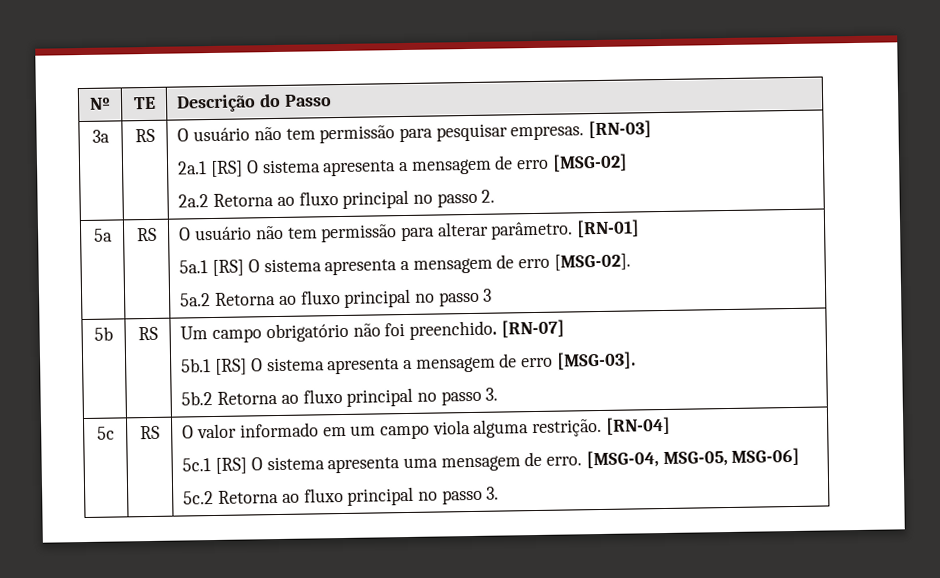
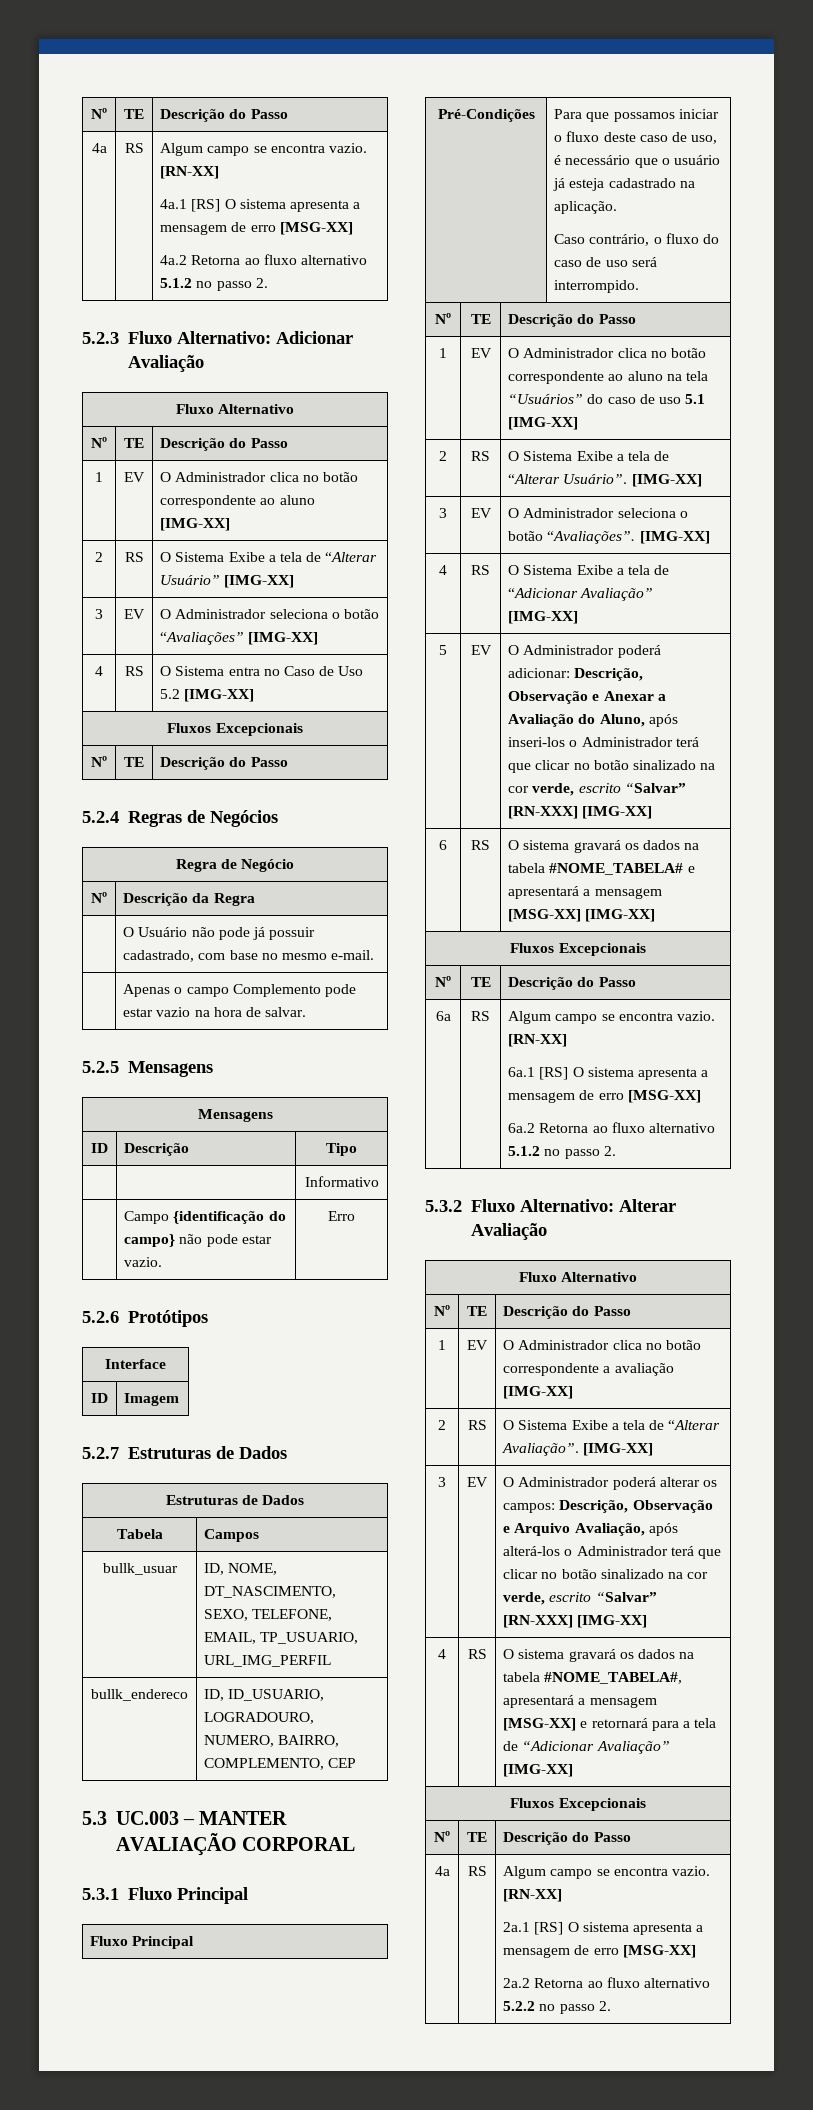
[89,97,111,110] [132,96,156,110] [176,93,332,113] [92,129,110,143] [134,128,155,143] [177,120,653,144] Nº | TE | Descrição do Passo // 3a | RS | O usuário não tem permissão para pesquisar empresas. [RN-03] -> [91,108,107,119] [124,109,144,119] [160,109,288,122] [91,143,107,153] [124,143,144,153] [160,143,367,156] [160,166,220,179] [160,199,361,212] [160,222,353,235] [160,254,367,265] [160,278,268,291] [82,331,353,344] [127,355,204,372] [175,404,295,414] [91,437,107,448] [124,438,144,448] [160,438,288,451] [95,472,103,482] [124,472,145,482] [160,472,358,482] [160,495,315,508] [160,518,231,531] [95,552,103,562] [124,552,144,562] [160,552,378,562] [160,575,295,588] [95,609,103,619] [124,609,145,619] [160,609,379,619] [160,632,319,645] [95,666,103,676] [124,666,144,676] [160,666,364,676] [160,689,255,702] [167,723,303,736] [91,756,107,767] [124,757,144,767] [160,757,288,770] [82,810,278,827] [175,859,295,872] [91,892,107,903] [123,893,255,906] [123,927,316,940] [123,950,375,962] [123,984,356,997] [123,1007,307,1017] [82,1061,213,1077] [197,1109,273,1122] [91,1143,108,1153] [124,1143,190,1156] [326,1143,357,1156] [304,1176,379,1187] [124,1211,286,1224] [124,1234,272,1247] [124,1257,163,1267] [328,1211,355,1221] [82,1310,208,1327] [105,1359,166,1369] [91,1393,108,1403] [124,1393,180,1406] [82,1446,287,1459] [165,1495,305,1505] [116,1529,163,1539] [204,1529,260,1542] [102,1563,178,1575] [204,1563,278,1575] [204,1586,337,1598] [204,1609,333,1621] [204,1632,359,1644] [204,1655,332,1667] [91,1689,188,1701] [204,1689,325,1701] [204,1712,315,1724] [204,1735,340,1747] [204,1758,357,1770] [82,1811,288,1825] [115,1833,355,1856] [82,1887,248,1904] [90,1936,195,1949] [437,109,535,122] [554,109,719,122] [554,131,718,144] [554,155,720,168] [553,178,695,191] [554,201,618,214] [554,233,719,246] [554,257,657,267] [554,280,640,293] [435,313,451,324] [470,314,491,324] [508,314,636,327] [439,348,447,358] [470,348,492,358] [508,348,706,358] [508,371,708,384] [508,394,706,404] [508,417,579,430] [439,451,447,461] [471,451,490,461] [508,451,670,461] [508,474,702,487] [439,508,447,518] [470,508,492,518] [508,508,688,518] [508,531,710,544] [439,565,447,575] [471,565,490,575] [508,565,670,575] [508,588,654,601] [508,611,579,624] [439,645,447,655] [470,645,492,655] [508,645,661,658] [508,668,644,681] [508,691,666,704] [508,714,678,727] [508,737,699,747] [508,760,716,773] [508,783,686,796] [508,806,653,819] [439,840,447,850] [471,840,490,850] [508,840,700,853] [508,863,695,875] [508,886,662,899] [508,909,656,922] [510,943,646,956] [435,976,451,987] [470,977,491,987] [508,977,636,990] [435,1011,451,1021] [471,1011,490,1021] [508,1011,715,1024] [508,1034,568,1047] [508,1067,709,1080] [508,1090,701,1103] [508,1122,715,1133] [508,1146,616,1159] [425,1199,676,1212] [470,1223,547,1240] [518,1272,638,1282] [434,1305,450,1316] [467,1306,487,1316] [503,1306,631,1319] [438,1340,446,1350] [467,1340,488,1350] [503,1340,701,1350] [503,1363,674,1376] [503,1386,574,1399] [438,1420,446,1430] [467,1420,487,1430] [503,1420,721,1430] [502,1443,654,1456] [438,1477,446,1487] [467,1477,488,1487] [503,1477,717,1490] [503,1500,713,1513] [503,1523,678,1536] [503,1546,721,1559] [503,1569,709,1579] [503,1592,657,1605] [503,1615,648,1628] [438,1649,446,1659] [467,1649,487,1659] [503,1649,695,1662] [503,1672,683,1684] [503,1695,657,1708] [503,1718,717,1731] [503,1741,670,1754] [503,1764,574,1777] [510,1798,646,1811] [434,1831,450,1842] [467,1832,487,1842] [503,1832,631,1845] [434,1866,450,1876] [467,1866,487,1876] [503,1866,710,1879] [503,1889,563,1902] Nº | TE | Descrição do Passo // 4a | RS | Algum campo se encontra vazio. [RN-XX] // 4a.1 [RS] O sistema apresenta a mensagem de erro [MSG-XX] // 4a.2 Retorna ao fluxo alternativo 5.1.2 no passo 2. // 5.2.3 Fluxo Alternativo: Adicionar Avaliação // Fluxo Alternativo // Nº | TE | Descrição do Passo // 1 | EV | O Administrador clica no botão correspondente ao aluno [IMG-XX] // 2 | RS | O Sistema Exibe a tela de “Alterar Usuário” [IMG-XX] // 3 | EV | O Administrador seleciona o botão “Avaliações” [IMG-XX] // 4 | RS | O Sistema entra no Caso de Uso 5.2 [IMG-XX] // Fluxos Excepcionais // Nº | TE | Descrição do Passo // 5.2.4 Regras de Negócios // Regra de Negócio // Nº | Descrição da Regra // | O Usuário não pode já possuir cadastrado, com base no mesmo e-mail. // | Apenas o campo Complemento pode estar vazio na hora de salvar. // 5.2.5 Mensagens // Mensagens // ID | Descrição | Tipo // | | Informativo // | Campo {identificação do campo} não pode estar vazio. | Erro // 5.2.6 Protótipos // Interface // ID | Imagem // 5.2.7 Estruturas de Dados // Estruturas de Dados // Tabela | Campos // bullk_usuar | ID, NOME, DT_NASCIMENTO, SEXO, TELEFONE, EMAIL, TP_USUARIO, URL_IMG_PERFIL // bullk_endereco | ID, ID_USUARIO, LOGRADOURO, NUMERO, BAIRRO, COMPLEMENTO, CEP // 5.3 UC.003 – MANTER AVALIAÇÃO CORPORAL // 5.3.1 Fluxo Principal // Fluxo Principal // Pré-Condições | Para que possamos iniciar o fluxo deste caso de uso, é necessário que o usuário já esteja cadastrado na aplicação. // Caso contrário, o fluxo do caso de uso será interrompido. // Nº | TE | Descrição do Passo // 1 | EV | O Administrador clica no botão correspondente ao aluno na tela “Usuários” do caso de uso 5.1 [IMG-XX] // 2 | RS | O Sistema Exibe a tela de “Alterar Usuário”. [IMG-XX] // 3 | EV | O Administrador seleciona o botão “Avaliações”. [IMG-XX] // 4 | RS | O Sistema Exibe a tela de “Adicionar Avaliação” [IMG-XX] // 5 | EV | O Administrador poderá adicionar: Descrição, Observação e Anexar a Avaliação do Aluno, após inseri-los o Administrador terá que clicar no botão sinalizado na cor verde, escrito “Salvar” [RN-XXX] [IMG-XX] // 6 | RS | O sistema gravará os dados na tabela #NOME_TABELA# e apresentará a mensagem [MSG-XX] [IMG-XX] // Fluxos Excepcionais // Nº | TE | Descrição do Passo // 6a | RS | Algum campo se encontra vazio. [RN-XX] // 6a.1 [RS] O sistema apresenta a mensagem de erro [MSG-XX] // 6a.2 Retorna ao fluxo alternativo 5.1.2 no passo 2. // 5.3.2 Fluxo Alternativo: Alterar Avaliação // Fluxo Alternativo // Nº | TE | Descrição do Passo // 1 | EV | O Administrador clica no botão correspondente a avaliação [IMG-XX] // 2 | RS | O Sistema Exibe a tela de “Alterar Avaliação”. [IMG-XX] // 3 | EV | O Administrador poderá alterar os campos: Descrição, Observação e Arquivo Avaliação, após alterá-los o Administrador terá que clicar no botão sinalizado na cor verde, escrito “Salvar” [RN-XXX] [IMG-XX] // 4 | RS | O sistema gravará os dados na tabela #NOME_TABELA#, apresentará a mensagem [MSG-XX] e retornará para a tela de “Adicionar Avaliação” [IMG-XX] // Fluxos Excepcionais // Nº | TE | Descrição do Passo // 4a | RS | Algum campo se encontra vazio. [RN-XX]
[551,153,628,172] [MSG-02] -> [622,1945,696,1958] [MSG-XX]
[342,189,496,209] [93,228,113,242] [136,227,157,242] [179,219,641,243] [179,253,631,276] [180,288,493,308] [94,326,113,341] [137,326,158,341] [180,319,565,344] [181,351,636,375] [181,387,499,407] [96,426,115,440] [139,425,160,440] [182,416,671,440] [182,447,801,474] [183,486,500,506] principal no passo 2. // 5a | RS | O usuário não tem permissão para alterar parâmetro. [RN-01] // 5a.1 [RS] O sistema apresenta a mensagem de erro [MSG-02]. // 5a.2 Retorna ao fluxo principal no passo 3 // 5b | RS | Um campo obrigatório não foi preenchido. [RN-07] // 5b.1 [RS] O sistema apresenta a mensagem de erro [MSG-03]. // 5b.2 Retorna ao fluxo principal no passo 3. // 5c | RS | O valor informado em um campo viola alguma restrição. [RN-04] // 5c.1 [RS] O sistema apresenta uma mensagem de erro. [MSG-04, MSG-05, MSG-06] // 5c.2 Retorna ao fluxo principal no passo 3. -> [643,1978,710,1988] [503,2001,611,2014] alternativo 5.2.2 no passo 2.

